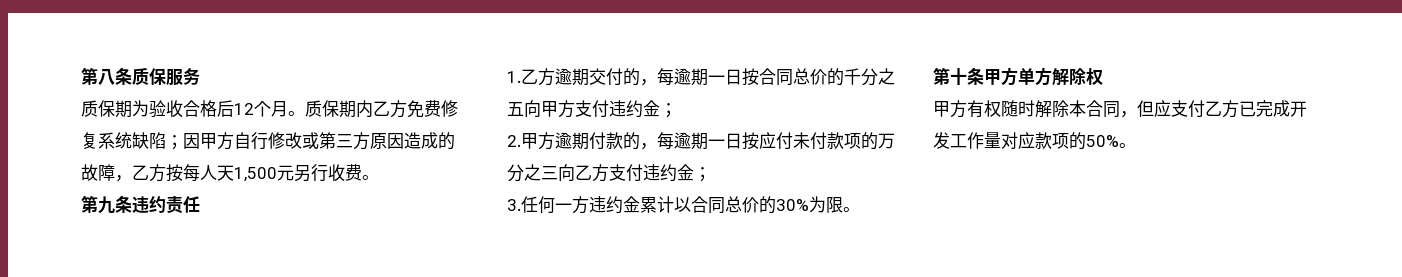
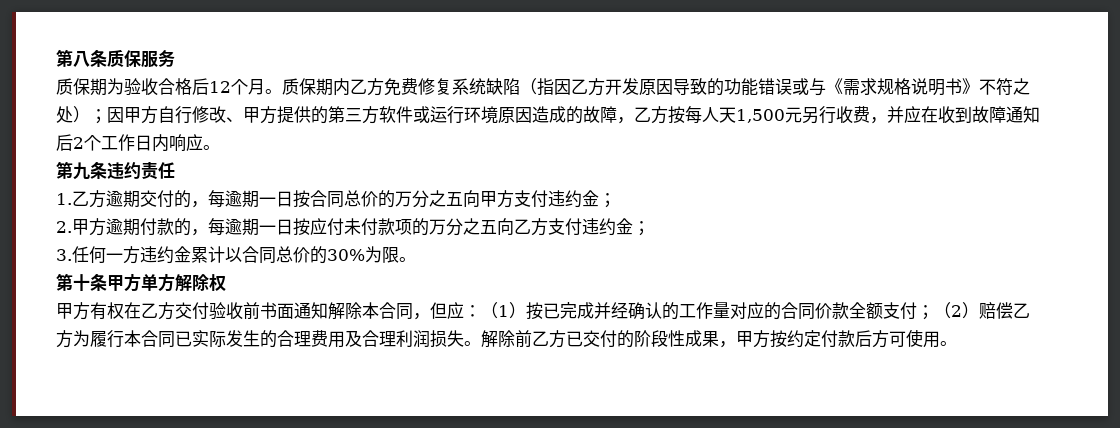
[166,132,370,150] ；因甲方自行修改或第三方 -> [520,78,1030,96] [56,106,498,124] （指因乙方开发原因导致的功能错误或与《需求规格说明书》不符之处）；因甲方自行修改、甲方提供的第三方软件或运行环境
(362, 172) none -> [870,106,1040,124] [56,134,203,152] ，并应在收到故障通知后2个工作日内响应
[844,68,861,85] 千 -> [395,191,412,207] 万
[541,166,558,180] 三 -> [480,220,497,234] 五
[1001,100,1307,118] [933,132,1119,150] 随时解除本合同，但应支付乙方已完成开发工作量对应款项的50% -> [124,302,1030,320] [56,329,940,348] 在乙方交付验收前书面通知解除本合同，但应：（1）按已完成并经确认的工作量对应的合同价款全额支付；（2）赔偿乙方为履行本合同已实际发生的合理费用及合理利润损失。解除前乙方已交付的阶段性成果，甲方按约定付款后方可使用

